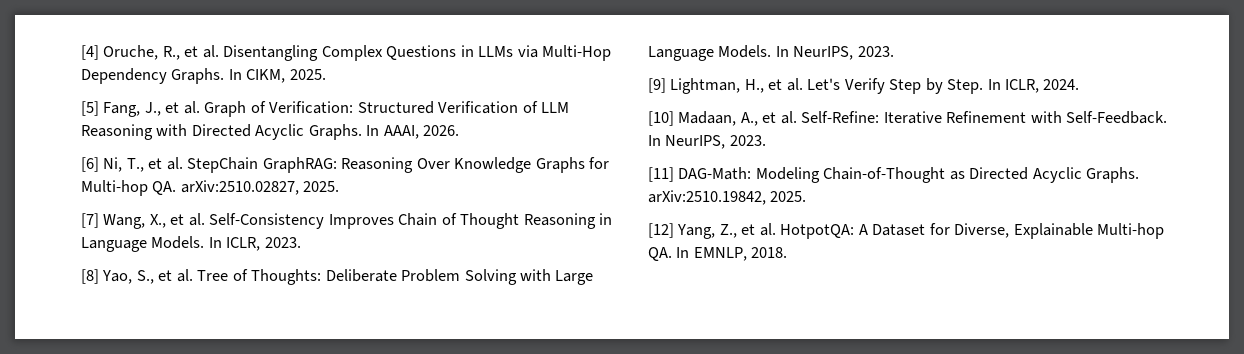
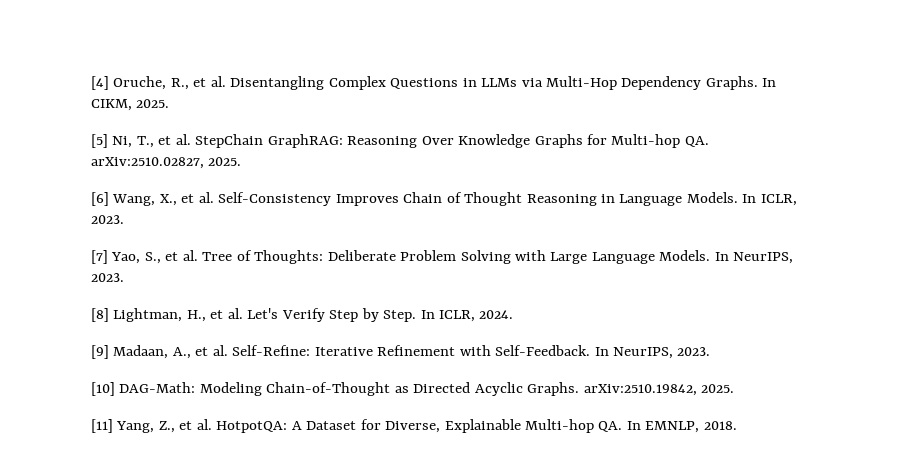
[103,101,570,117] [81,124,460,140] [81,157,99,172] Fang, J., et al. Graph of Verification: Structured Verification of LLM Reasoning with Directed Acyclic Graphs. In AAAI, 2026. // [6] -> (108, 141) none
[81,213,99,228] [7] -> [91,192,109,206] [6]
[81,269,99,284] [8] -> [91,250,108,264] [7]
[648,78,666,93] [9] -> [91,308,109,322] [8]
[648,111,674,126] [10] -> [91,345,109,359] [9]
[648,167,674,182] [11] -> [91,382,115,396] [10]
[648,223,674,238] [12] -> [91,419,113,433] [11]

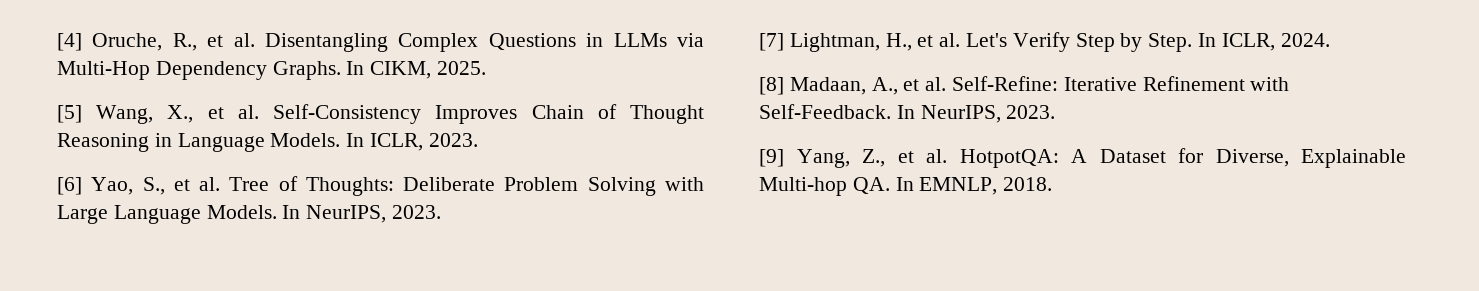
[112,134,709,148] [91,157,242,169] [91,192,109,206] Ni, T., et al. StepChain GraphRAG: Reasoning Over Knowledge Graphs for Multi-hop QA. arXiv:2510.02827, 2025. // [6] -> (82, 114) none
[91,250,108,264] [7] -> [57,177,82,195] [6]
[91,308,109,322] [8] -> [759,33,784,51] [7]
[91,345,109,359] [9] -> [759,77,784,95] [8]
[91,382,735,396] [91,419,113,433] [10] DAG-Math: Modeling Chain-of-Thought as Directed Acyclic Graphs. arXiv:2510.19842, 2025. // [11] -> [759,149,784,167] [9]

